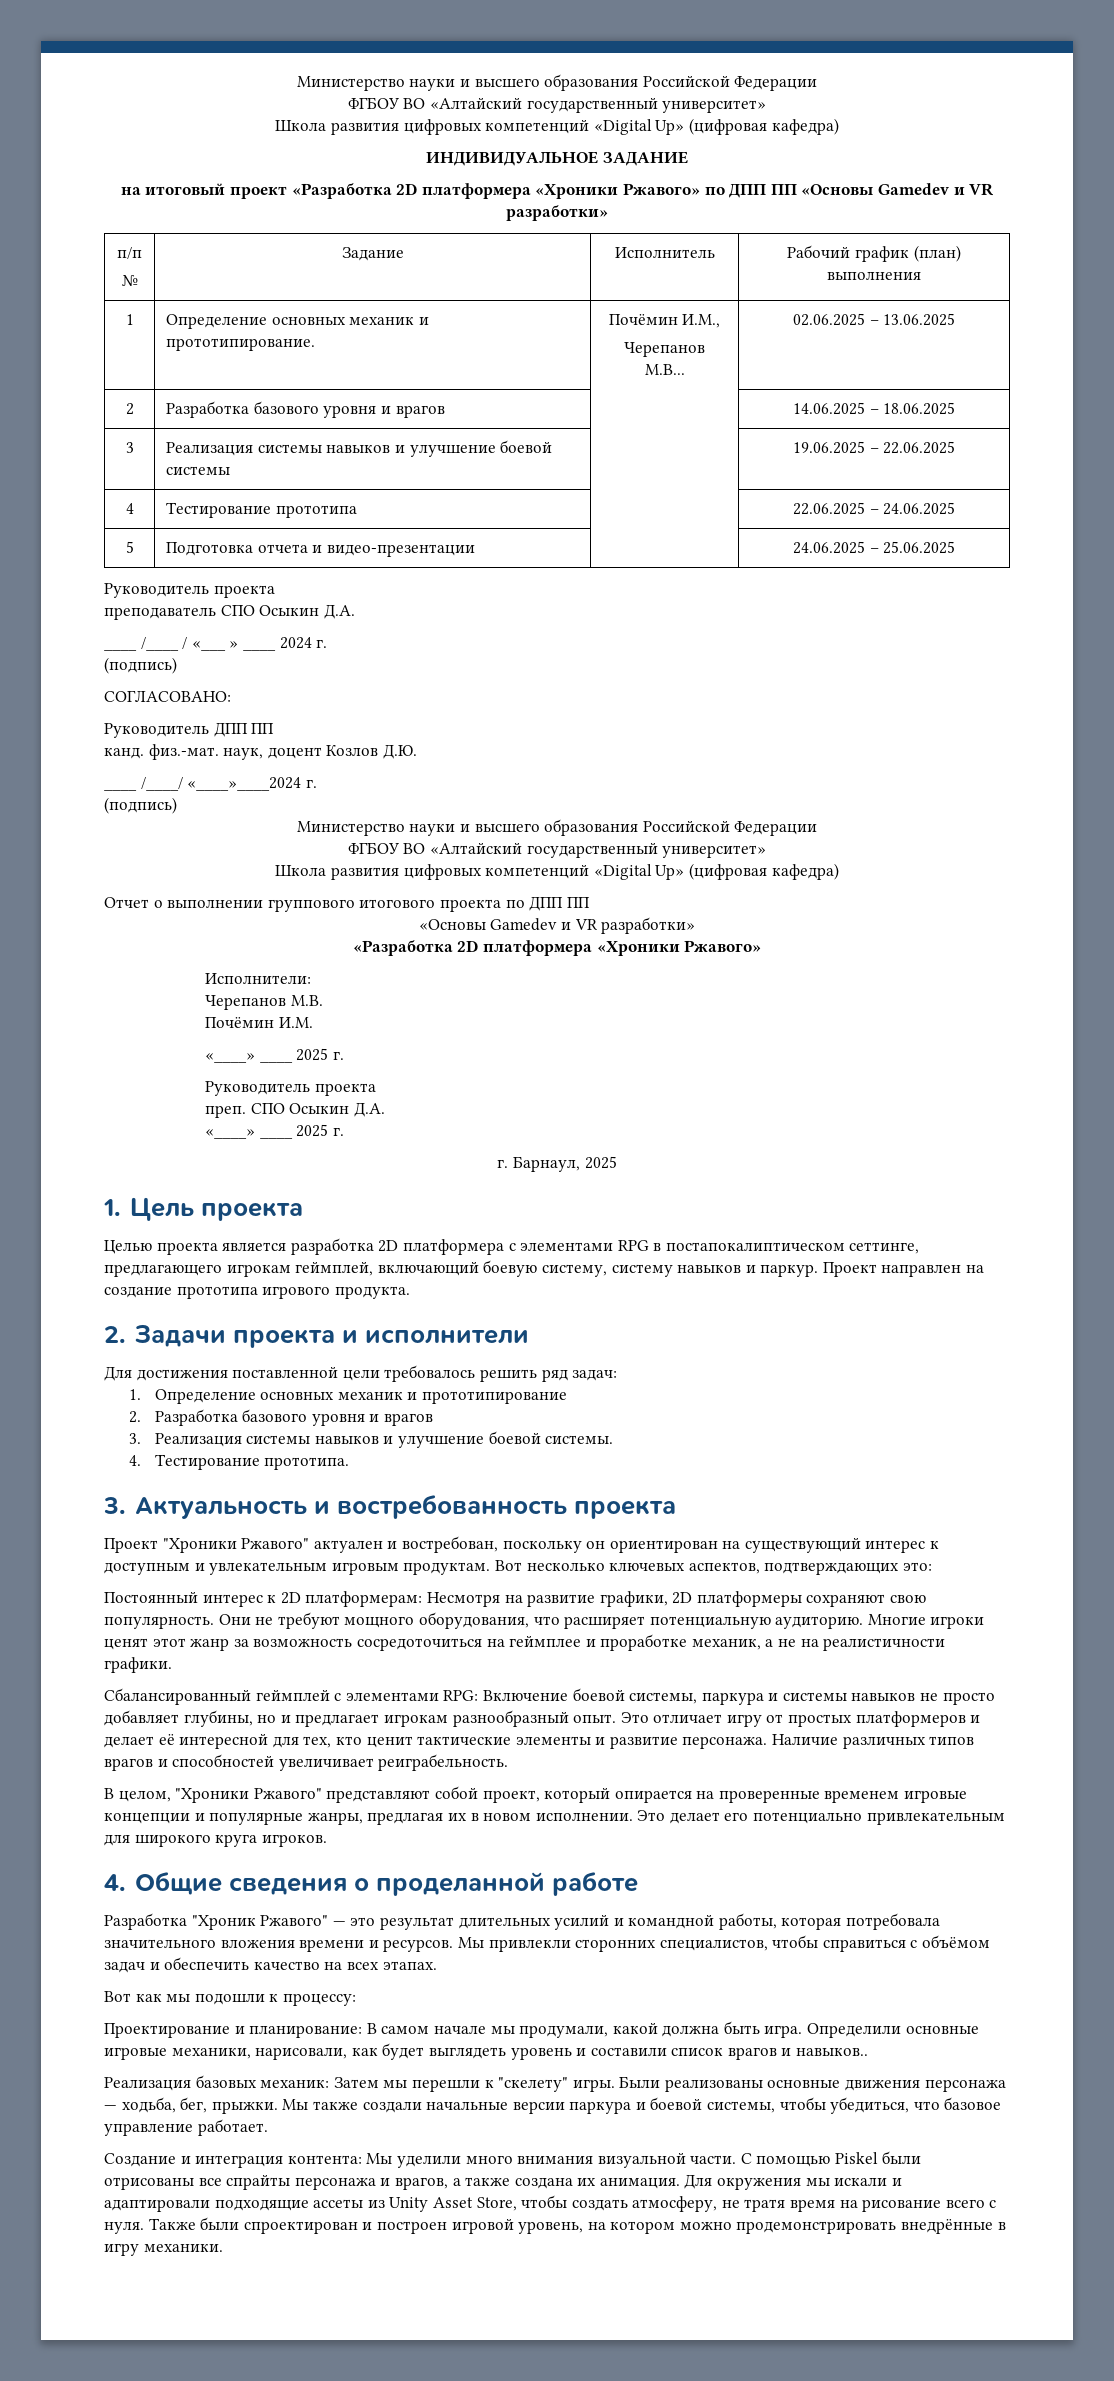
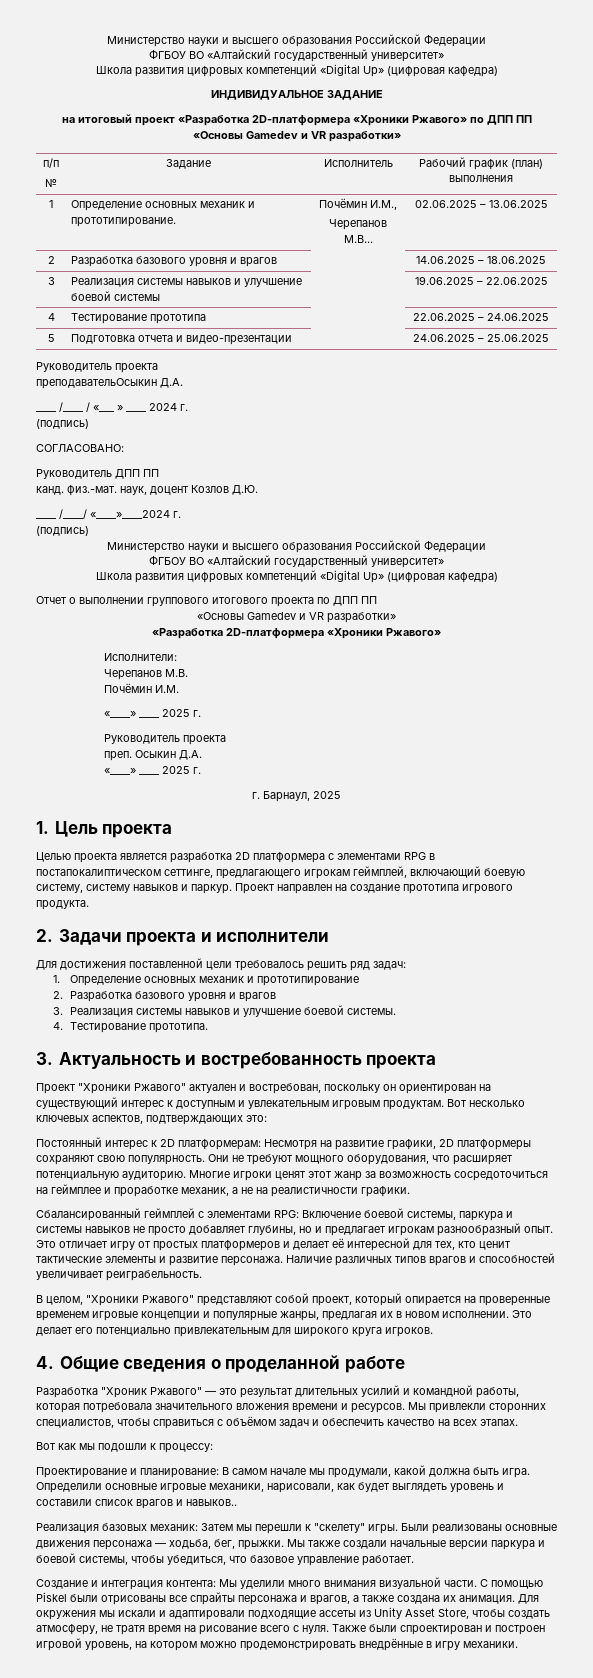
[396,183,531,199] 2D платформера -> [251,115,350,126] 2D-платформера
[104,605,320,620] преподаватель СПО Осыкин -> [36,378,157,389] преподавательОсыкин
[457,940,592,956] 2D платформера -> [226,628,324,639] 2D-платформера
[250,1103,285,1114] СПО -> (133, 756) none

